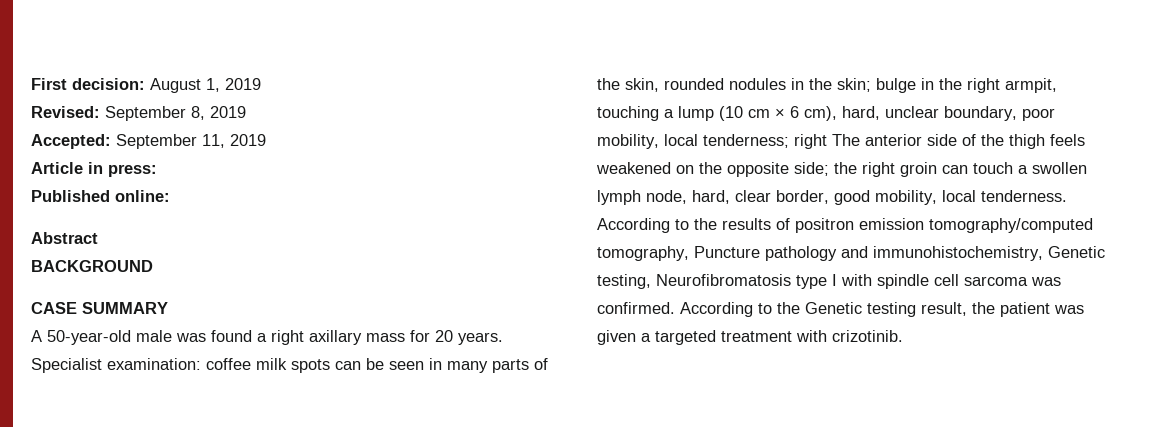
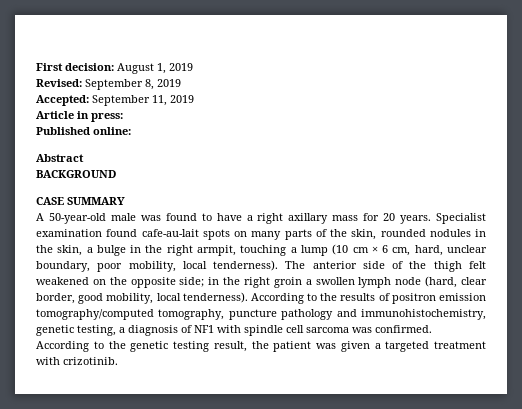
(252, 336) none -> [201,213,242,221] to have
[107,358,442,373] examination: coffee milk spots can be seen in -> [36,229,247,240] examination found cafe-au-lait spots on
[837,78,871,92] skin; -> [57,245,93,256] skin, a
[804,106,837,121] cm), -> [392,247,411,256] cm,
[703,134,827,149] tenderness; right -> [213,260,279,271] tenderness).
[1050,134,1085,146] feels -> [468,261,486,269] felt
(829, 169) none -> [208,277,220,285] in
[942,162,1013,174] can touch -> (302, 282) none
[646,190,730,204] node, hard, -> [395,276,458,288] node (hard,
[981,190,1067,202] tenderness. -> [182,292,248,303] tenderness).
[694,246,760,258] Puncture -> [228,309,277,320] puncture
[1048,246,1105,258] [597,274,837,289] Genetic testing, Neurofibromatosis type I -> [36,325,214,336] genetic testing, a diagnosis of NF1
[805,302,862,314] Genetic -> [130,341,169,352] genetic

